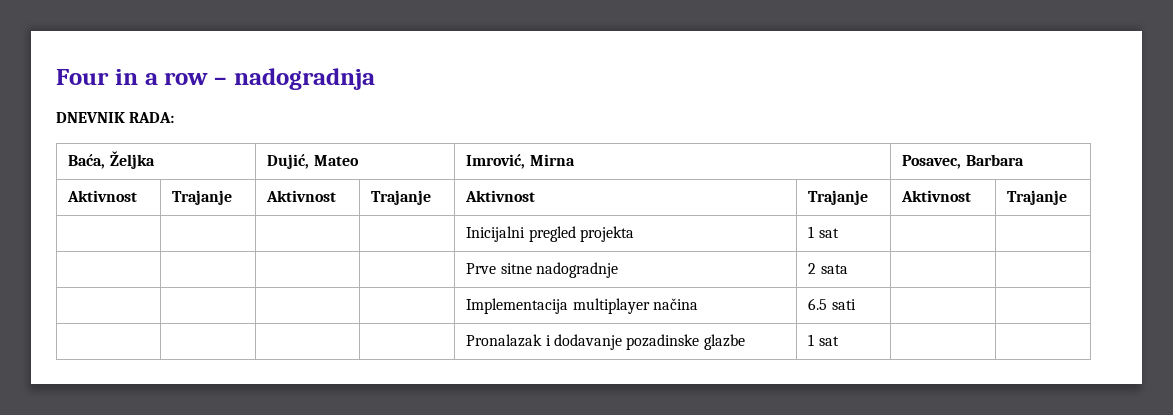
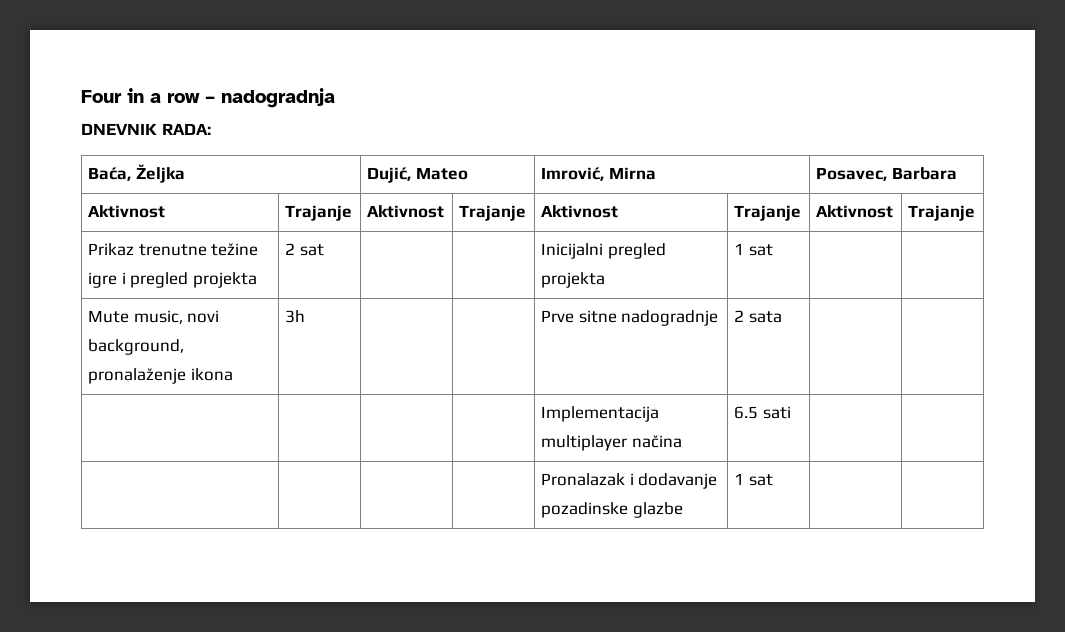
(1068, 197) | -> [87,243,259,256] [87,272,257,288] [284,243,324,256] Prikaz trenutne težine igre i pregled projekta | 2 sat
(839, 233) | -> [87,310,220,324] [87,339,184,355] [87,368,233,384] [284,310,305,323] Mute music, novi background, pronalaženje ikona | 3h

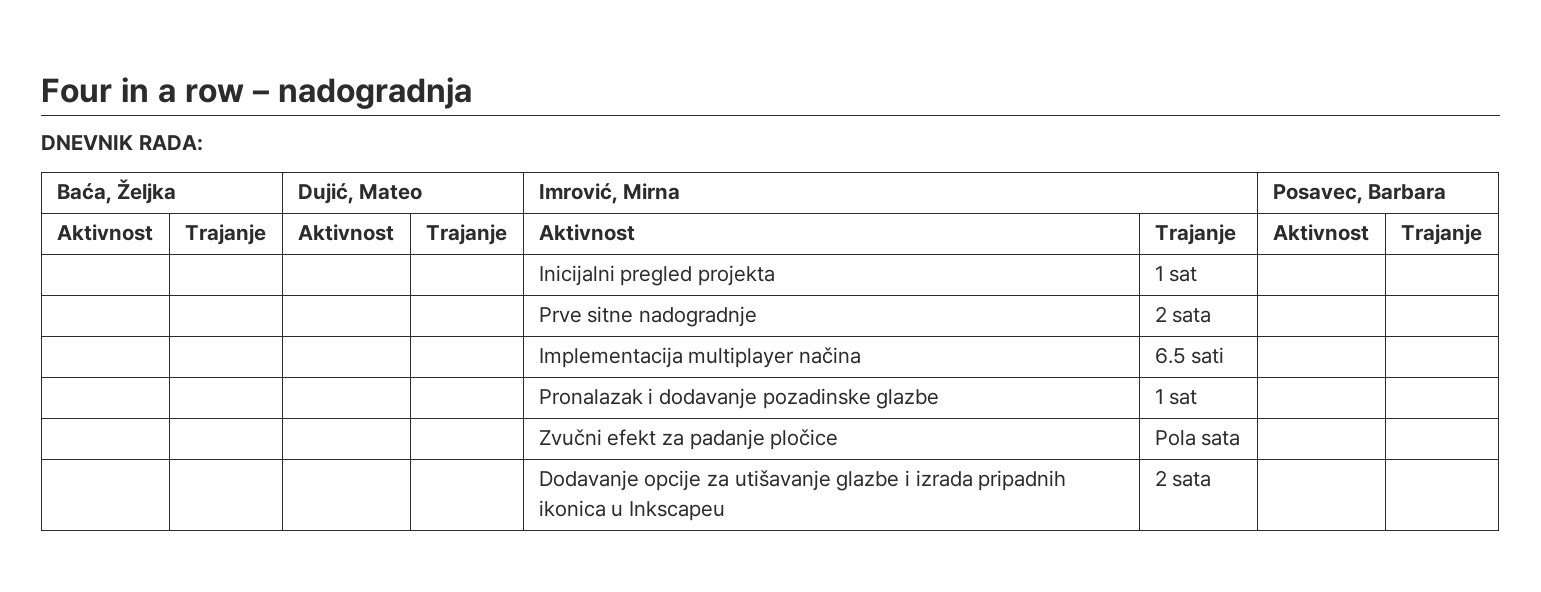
[87,243,259,256] [87,272,257,288] [284,243,324,256] Prikaz trenutne težine igre i pregled projekta | 2 sat -> (1482, 234) |
[87,310,220,324] [87,339,184,355] [87,368,233,384] [284,310,305,323] Mute music, novi background, pronalaženje ikona | 3h -> (1198, 274) |
(773, 480) none -> [538,429,839,450] [1154,430,1241,446] [538,470,1067,491] [538,500,725,521] [1154,470,1212,487] // | | | | Zvučni efekt za padanje pločice | Pola sata | | // | | | | Dodavanje opcije za utišavanje glazbe i izrada pripadnih ikonica u Inkscapeu | 2 sata | |

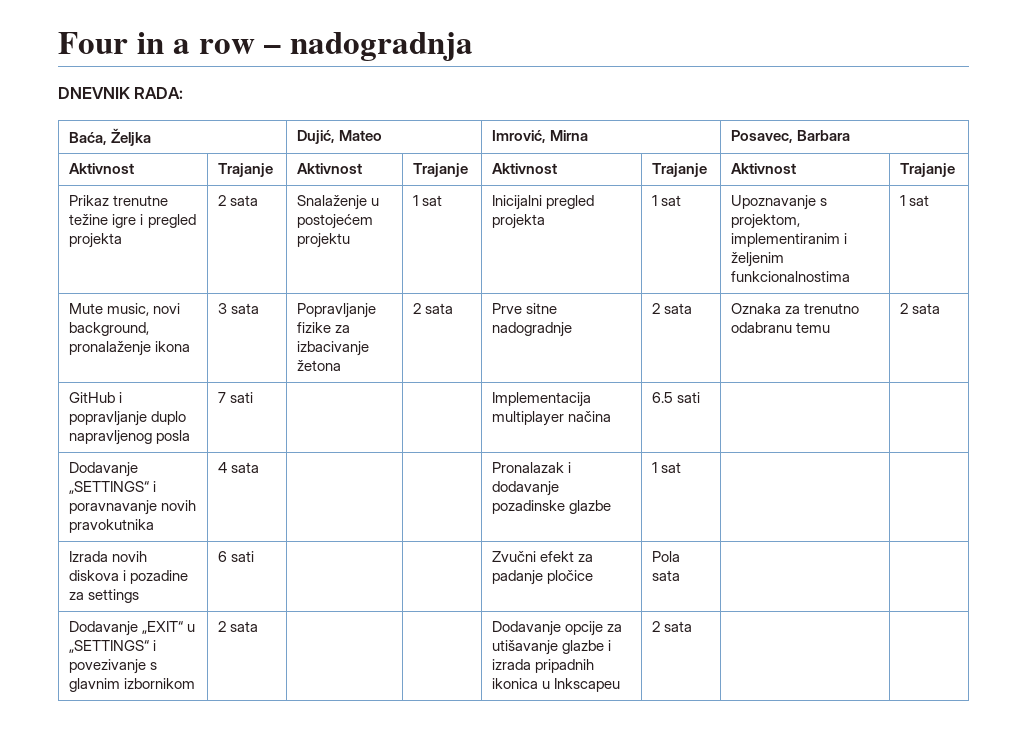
(1482, 234) | | | -> [69,195,169,206] [69,214,196,228] [69,233,123,248] [218,195,259,206] [297,195,380,210] [297,214,374,229] [297,233,351,248] [413,195,443,206] Prikaz trenutne težine igre i pregled projekta | 2 sata | Snalaženje u postojećem projektu | 1 sat
(1198, 274) | // | | | -> [731,195,828,210] [731,214,801,229] [731,233,848,247] [731,252,785,267] [731,271,851,282] [900,195,930,206] [69,303,181,316] [69,322,150,336] [69,341,191,356] [218,303,260,314] [297,303,377,318] [297,322,351,333] [297,341,370,356] [297,360,342,371] [413,303,454,314] Upoznavanje s projektom, implementiranim i željenim funkcionalnostima | 1 sat // Mute music, novi background, pronalaženje ikona | 3 sata | Popravljanje fizike za izbacivanje žetona | 2 sata
(1212, 315) | // | -> [731,303,860,314] [731,322,831,333] [900,303,941,314] [69,392,123,403] [69,411,187,426] [69,430,191,445] [218,392,254,403] Oznaka za trenutno odabranu temu | 2 sata // GitHub i popravljanje duplo napravljenog posla | 7 sati
(1225, 355) | -> [69,462,139,477] [69,481,157,494] [69,500,197,515] [69,519,155,533] [218,462,260,473] Dodavanje „SETTINGS“ i poravnavanje novih pravokutnika | 4 sata
(1198, 397) | -> [69,551,148,562] [69,570,189,584] [69,589,140,603] [218,551,255,562] Izrada novih diskova i pozadine za settings | 6 sati
(1241, 438) | -> [69,621,196,636] [69,640,157,653] [69,659,158,674] [69,678,196,692] [218,621,259,632] Dodavanje „EXIT“ u „SETTINGS“ i povezivanje s glavnim izbornikom | 2 sata

